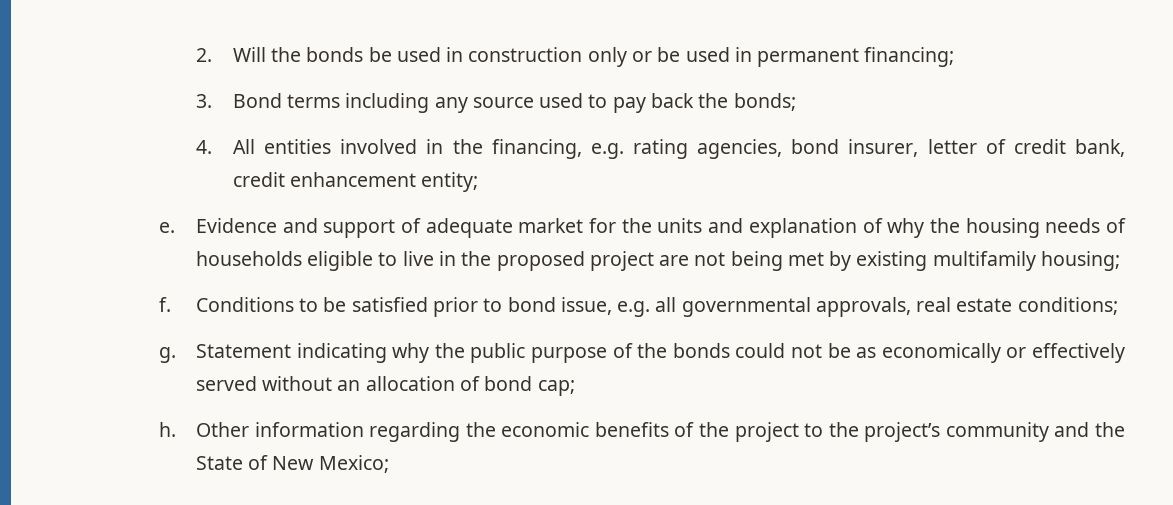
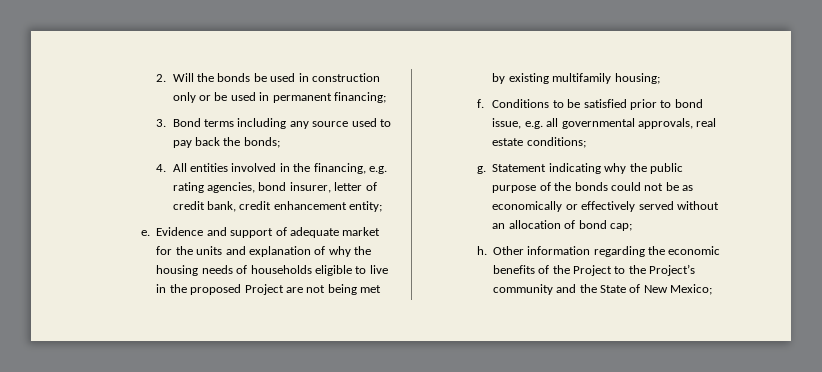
[589,251,654,271] project -> [244,284,284,295] Project
[734,422,799,442] project -> [572,265,612,276] Project
[864,422,941,442] project’s -> [649,264,696,276] Project’s

